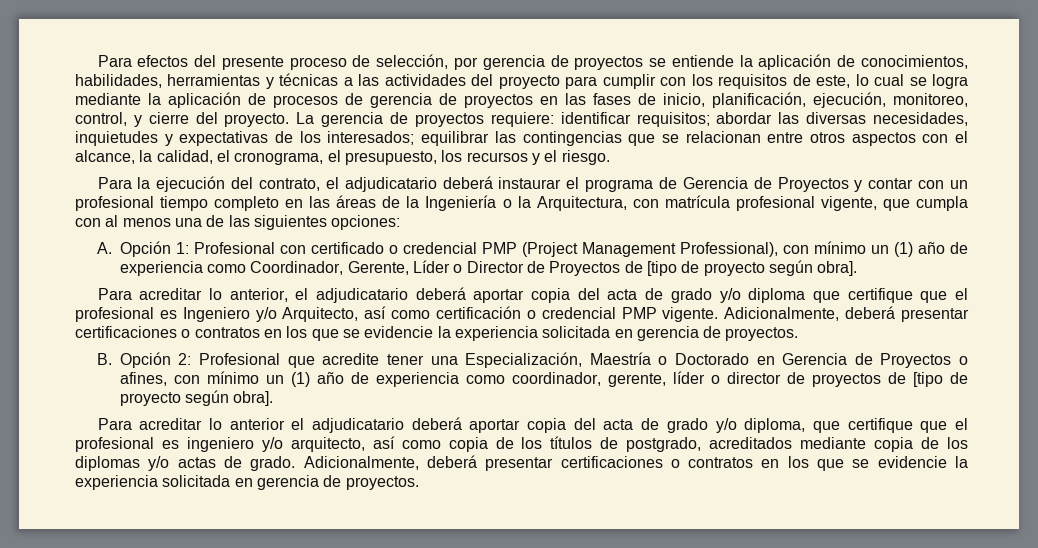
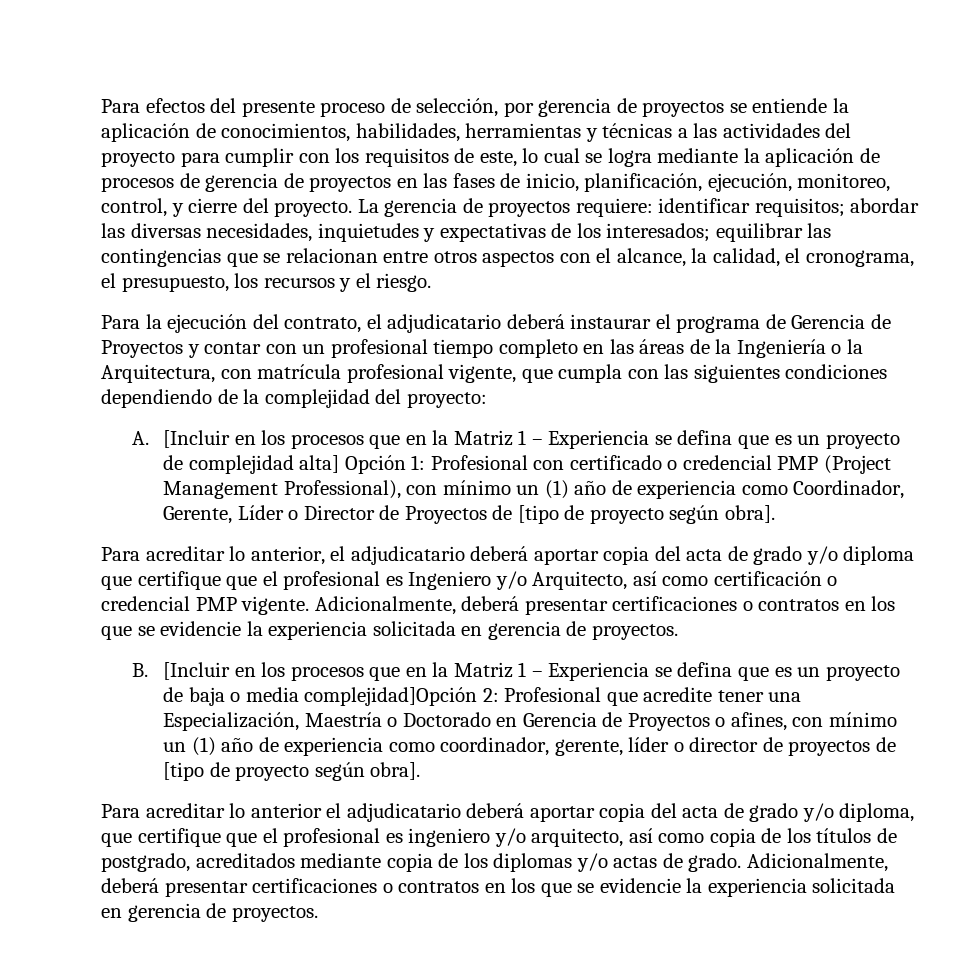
[105,215,401,230] [96,242,112,254] al menos una de las siguientes opciones: // A. -> [664,364,888,383] [101,389,487,408] [132,430,900,449] [163,455,340,474] las siguientes condiciones dependiendo de la complejidad del proyecto: // A. [Incluir en los procesos que en la Matriz 1 – Experiencia se defina que es un proyecto de complejidad alta]
[119,352,171,368] Opción -> [163,662,900,681] [163,687,478,706] [Incluir en los procesos que en la Matriz 1 – Experiencia se defina que es un proyecto de baja o media complejidad]Opción

